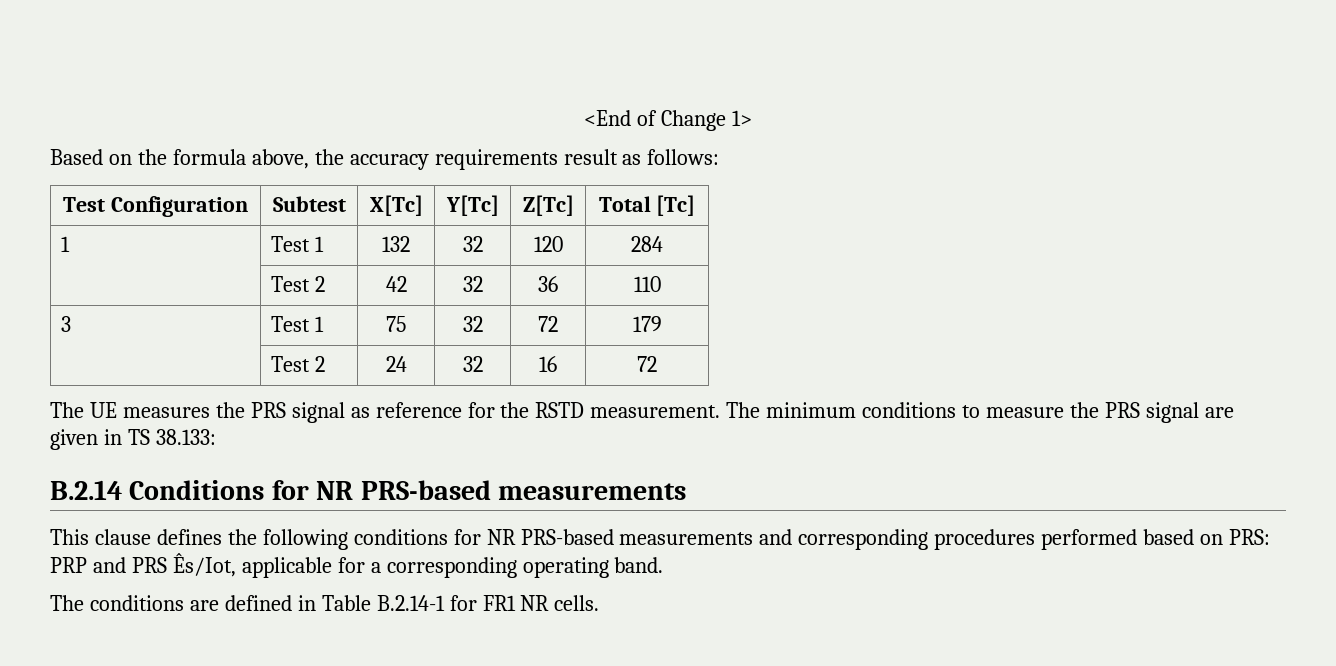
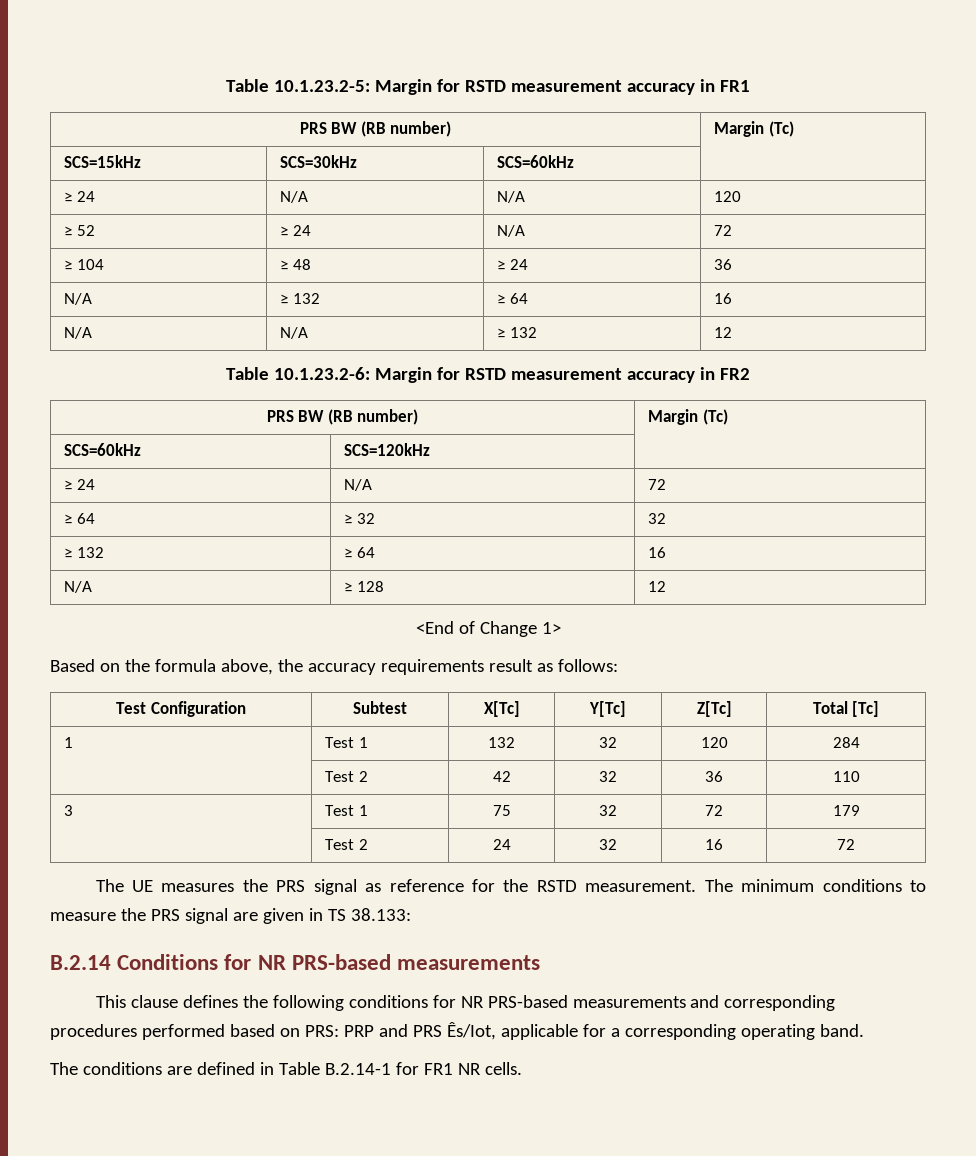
(584, 118) none -> [226,79,750,95] [299,121,452,137] [714,121,794,137] [64,155,142,168] [280,155,358,168] [497,155,575,168] [64,191,95,202] [280,191,309,203] [497,191,526,203] [714,191,742,202] [64,225,95,236] [280,225,311,236] [497,225,526,237] [714,225,733,236] [64,259,104,270] [280,259,311,270] [497,259,528,270] [714,259,733,270] [64,293,93,305] [280,293,320,304] [497,293,528,304] [714,293,733,304] [64,327,93,339] [280,327,309,339] [497,327,537,338] [714,327,733,338] [226,367,750,383] [266,409,419,425] [648,409,728,425] [64,443,142,456] [344,443,431,456] [64,479,95,490] [344,479,373,491] [648,479,667,490] [64,513,95,524] [344,513,375,524] [648,513,667,524] [64,547,104,558] [344,547,375,558] [648,547,667,558] [64,581,93,593] [344,581,384,592] [648,581,667,592] Table 10.1.23.2-5: Margin for RSTD measurement accuracy in FR1 // PRS BW (RB number) | Margin (Tc) // SCS=15kHz | SCS=30kHz | SCS=60kHz | // ≥ 24 | N/A | N/A | 120 // ≥ 52 | ≥ 24 | N/A | 72 // ≥ 104 | ≥ 48 | ≥ 24 | 36 // N/A | ≥ 132 | ≥ 64 | 16 // N/A | N/A | ≥ 132 | 12 // Table 10.1.23.2-6: Margin for RSTD measurement accuracy in FR2 // PRS BW (RB number) | Margin (Tc) // SCS=60kHz | SCS=120kHz | // ≥ 24 | N/A | 72 // ≥ 64 | ≥ 32 | 32 // ≥ 132 | ≥ 64 | 16 // N/A | ≥ 128 | 12 //

